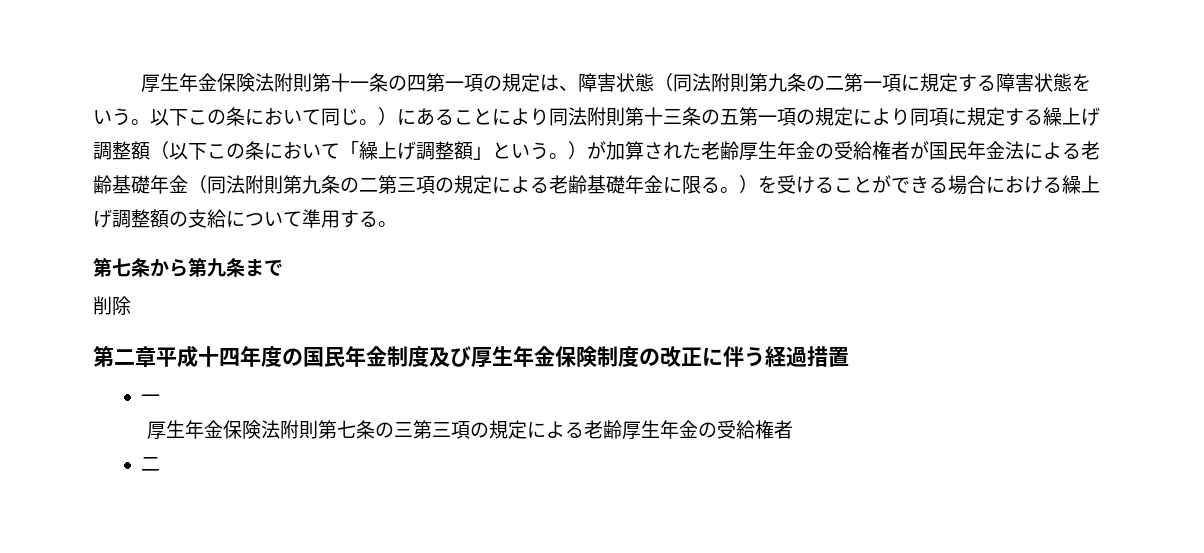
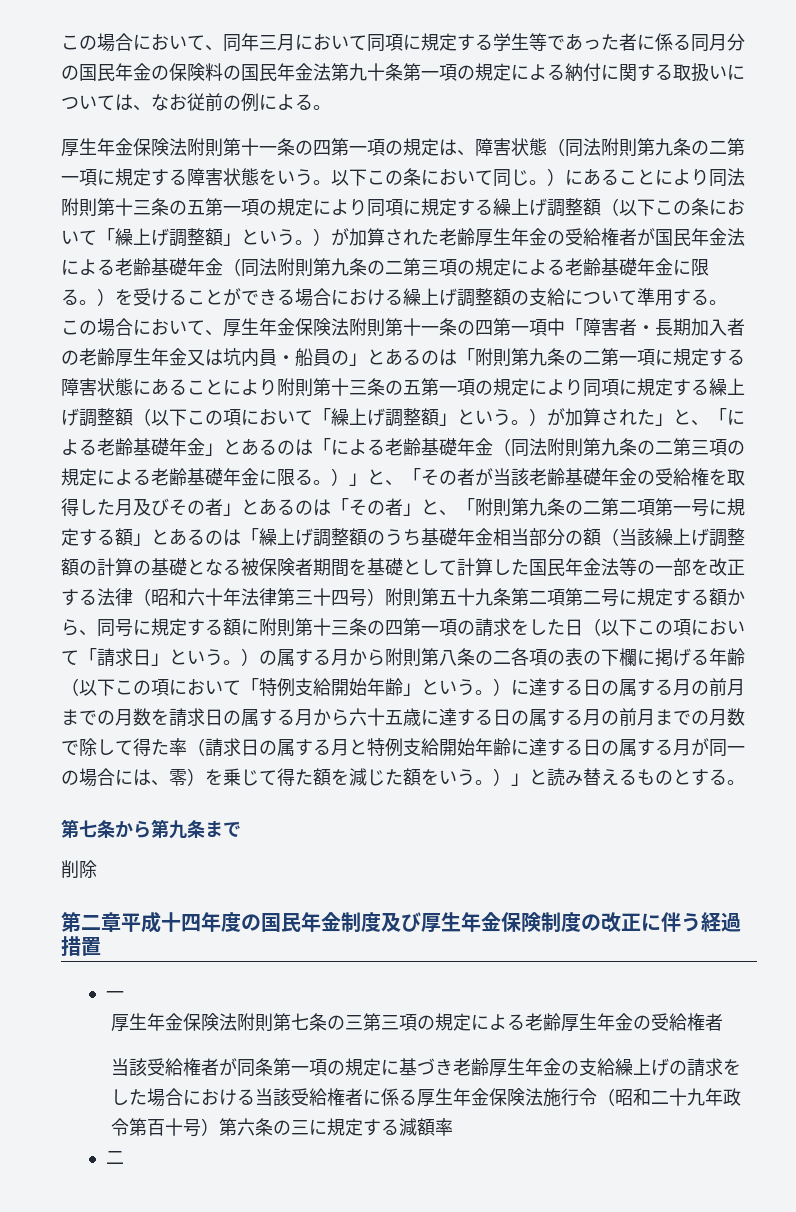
(141, 83) none -> [61,33,745,52] [61,63,745,82] [61,93,331,112] この場合において、同年三月において同項に規定する学生等であった者に係る同月分の国民年金の保険料の国民年金法第九十条第一項の規定による納付に関する取扱いについては、なお従前の例による。 //
(397, 224) none -> [61,318,745,337] [61,348,745,367] [61,378,745,397] [61,408,745,427] [61,438,745,457] [61,468,745,486] [61,498,745,517] [61,528,745,547] [61,558,745,577] [61,588,745,607] [61,618,745,637] [61,648,745,667] [61,678,745,697] [61,708,745,727] [61,738,745,757] [61,768,745,787] // この場合において、厚生年金保険法附則第十一条の四第一項中「障害者・長期加入者の老齢厚生年金又は坑内員・船員の」とあるのは「附則第九条の二第一項に規定する障害状態にあることにより附則第十三条の五第一項の規定により同項に規定する繰上げ調整額（以下この項において「繰上げ調整額」という。）が加算された」と、「による老齢基礎年金」とあるのは「による老齢基礎年金（同法附則第九条の二第三項の規定による老齢基礎年金に限る。）」と、「その者が当該老齢基礎年金の受給権を取得した月及びその者」とあるのは「その者」と、「附則第九条の二第二項第一号に規定する額」とあるのは「繰上げ調整額のうち基礎年金相当部分の額（当該繰上げ調整額の計算の基礎となる被保険者期間を基礎として計算した国民年金法等の一部を改正する法律（昭和六十年法律第三十四号）附則第五十九条第二項第二号に規定する額から、同号に規定する額に附則第十三条の四第一項の請求をした日（以下この項において「請求日」という。）の属する月から附則第八条の二各項の表の下欄に掲げる年齢（以下この項において「特例支給開始年齢」という。）に達する日の属する月の前月までの月数を請求日の属する月から六十五歳に達する日の属する月の前月までの月数で除して得た率（請求日の属する月と特例支給開始年齢に達する日の属する月が同一の場合には、零）を乗じて得た額を減じた額をいう。）」と読み替えるものとする。
(794, 429) none -> [110,1058,741,1077] [110,1088,741,1107] [110,1118,453,1137] // 当該受給権者が同条第一項の規定に基づき老齢厚生年金の支給繰上げの請求をした場合における当該受給権者に係る厚生年金保険法施行令（昭和二十九年政令第百十号）第六条の三に規定する減額率

